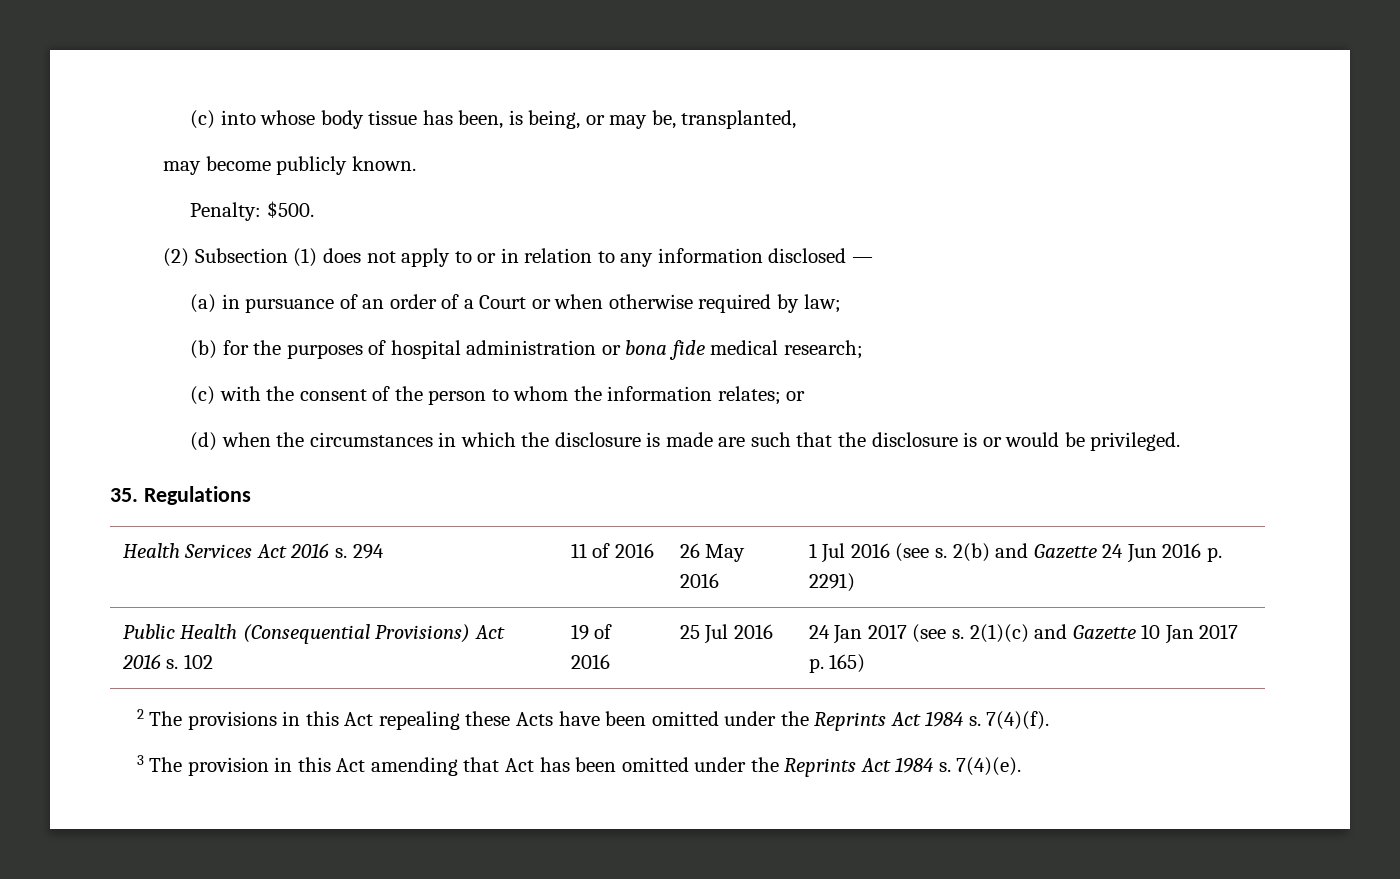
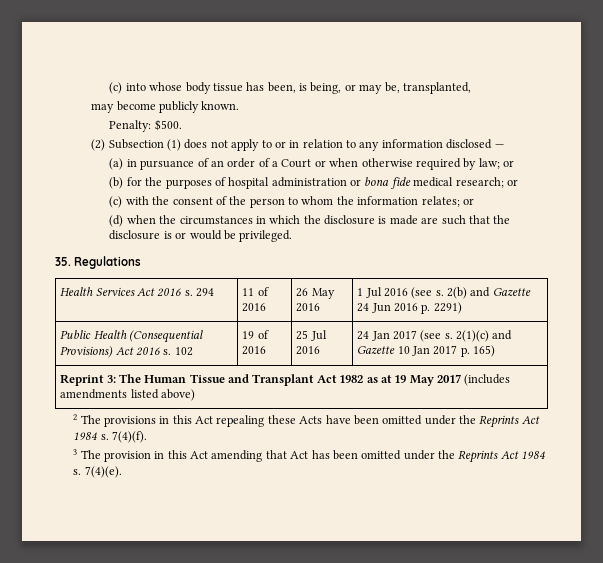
(841, 303) none -> [503,160,515,167] or
(863, 349) none -> [506,179,518,186] or
(866, 663) none -> [60,374,511,386] [60,389,195,401] // Reprint 3: The Human Tissue and Transplant Act 1982 as at 19 May 2017 (includes amendments listed above)

